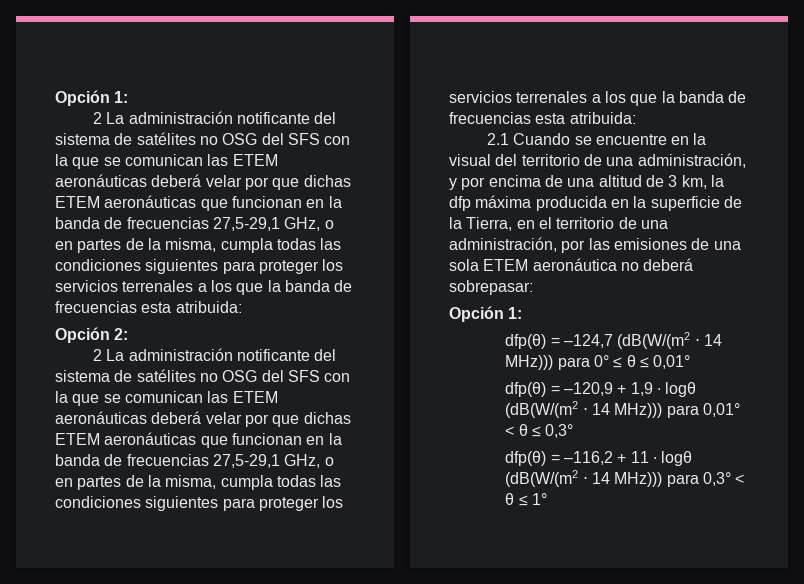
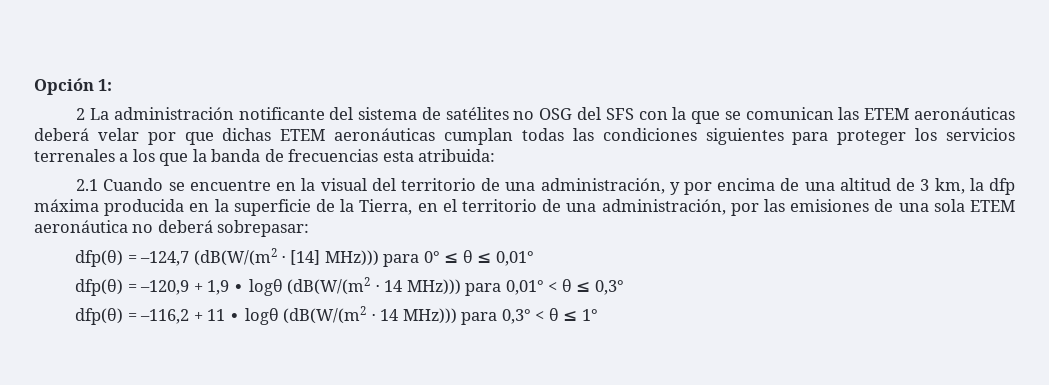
[200,196,342,211] [55,217,334,231] [55,238,342,253] [55,259,344,274] [55,280,353,295] [55,301,242,313] [55,327,129,343] [92,348,337,361] [55,369,351,382] [55,391,278,406] [55,411,351,427] [55,432,342,448] [55,454,334,468] [55,475,273,490] que funcionan en la banda de frecuencias 27,5-29,1 GHz, o en partes de la misma, cumpla todas las condiciones siguientes para proteger los servicios terrenales a los que la banda de frecuencias esta atribuida: // Opción 2: // 2 La administración notificante del sistema de satélites no OSG del SFS con la que se comunican las ETEM aeronáuticas deberá velar por que dichas ETEM aeronáuticas que funcionan en la banda de frecuencias 27,5-29,1 GHz, o en partes de la misma, cumpla -> [444,128,514,145] cumplan
[449,306,523,322] // Opción 1: -> (310, 228) none
[704,334,723,346] 14 -> [290,250,321,265] [14]

